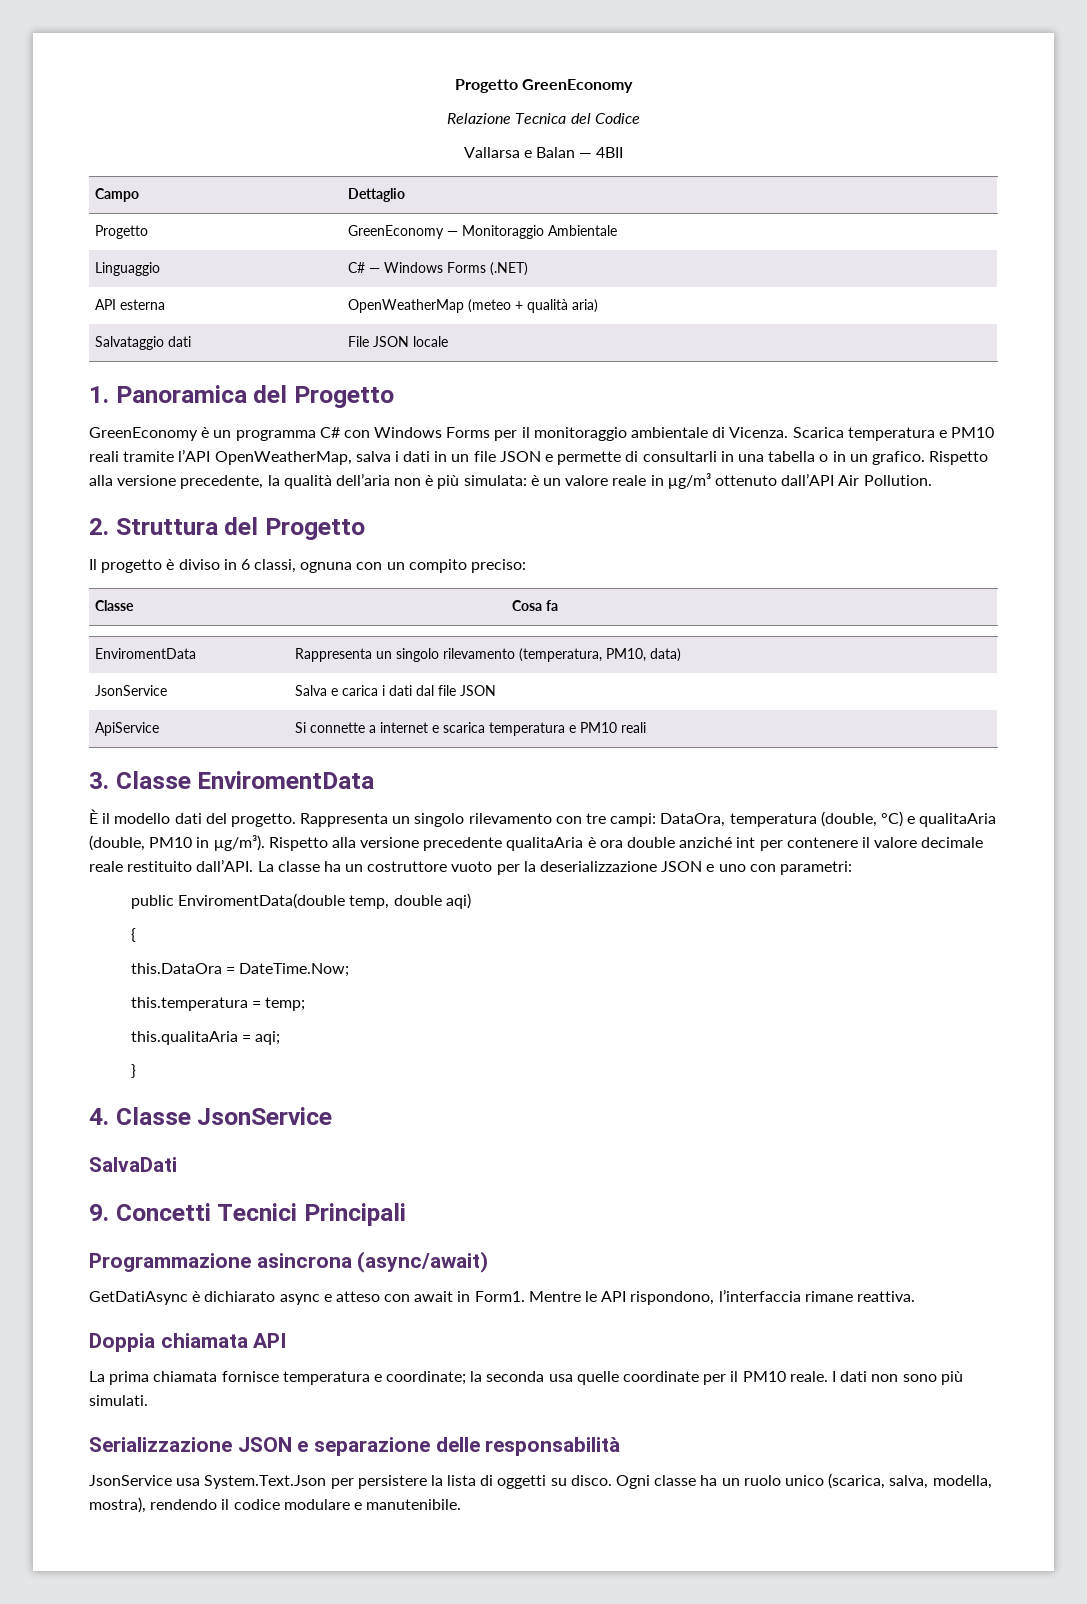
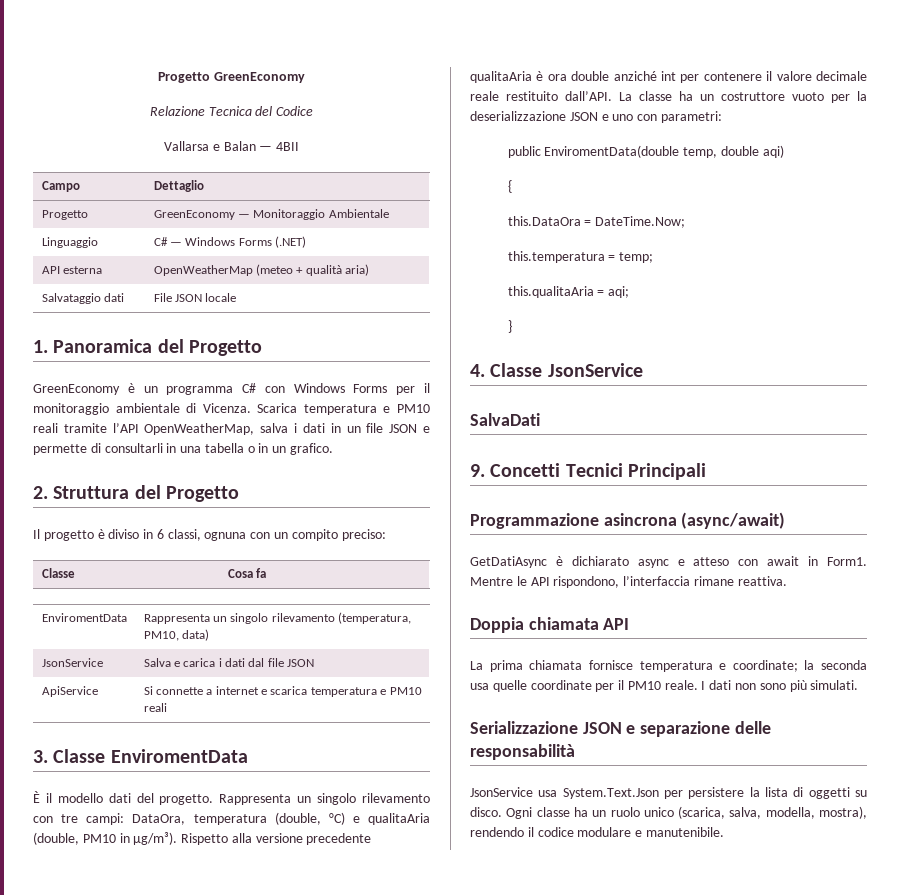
[929,451,989,465] [89,473,932,489] Rispetto alla versione precedente, la qualità dell’aria non è più simulata: è un valore reale in μg/m³ ottenuto dall’API Air Pollution. -> (334, 449) none

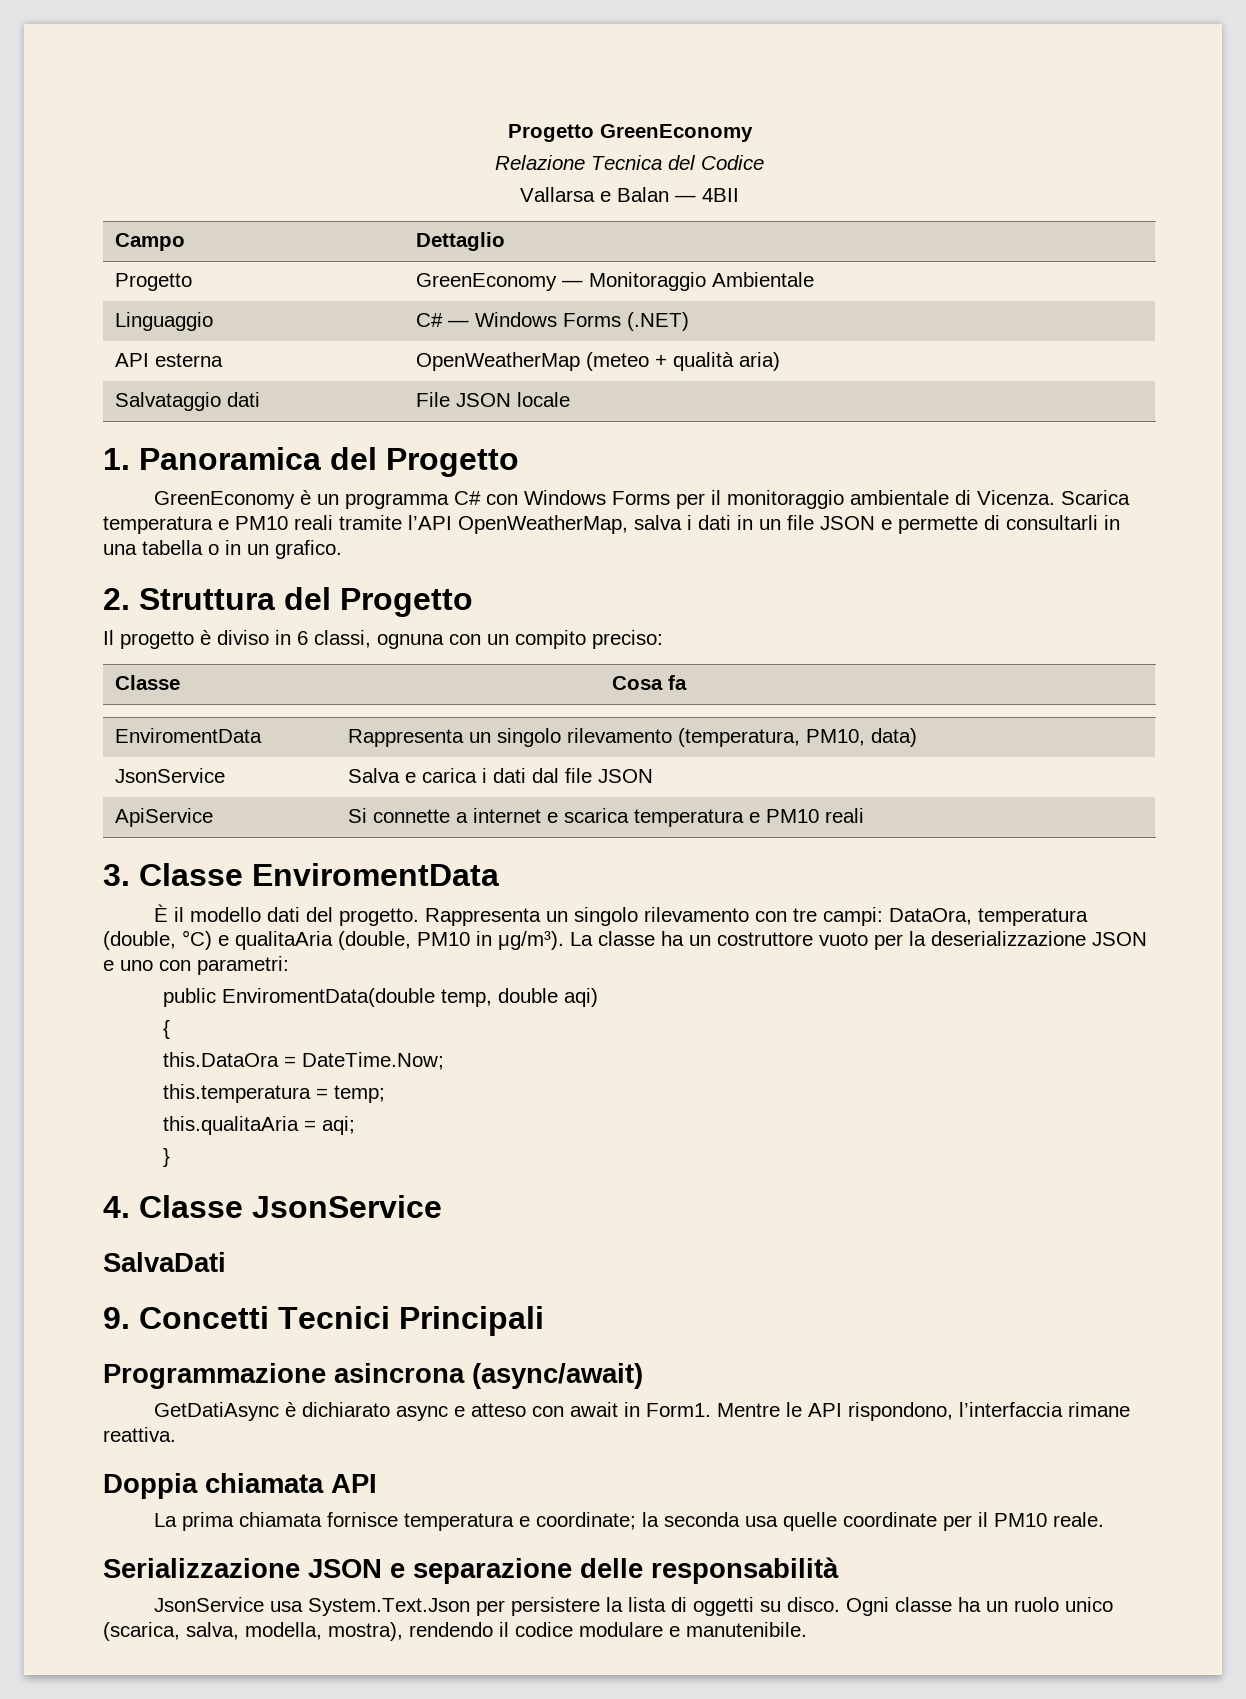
[181,833,372,845] [470,71,867,83] [470,91,612,101] Rispetto alla versione precedente qualitaAria è ora double anziché int per contenere il valore decimale reale restituito dall’API. -> (564, 940) none
[701,680,859,692] I dati non sono più simulati. -> (1104, 1519) none

